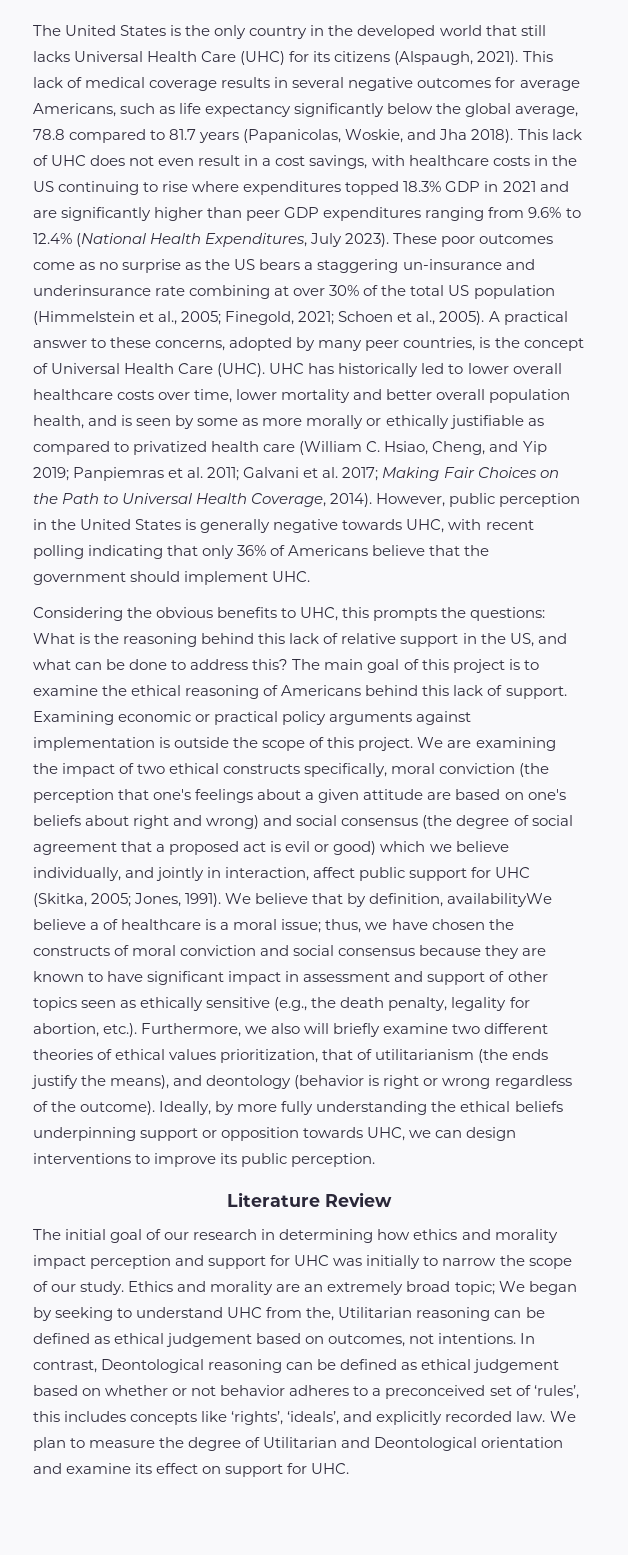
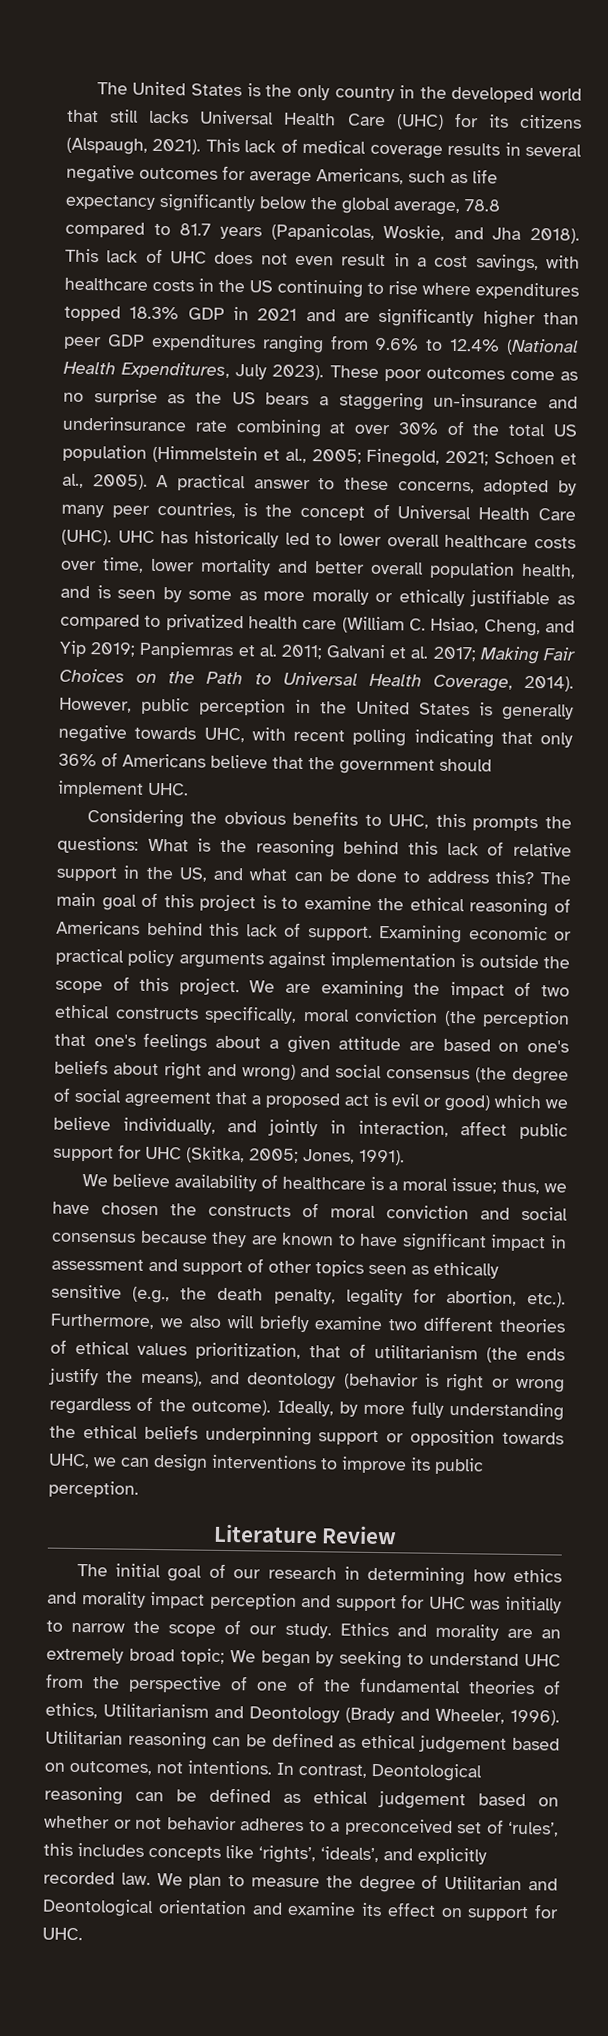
(222, 900) none -> (405, 1157) //
[312,893,553,907] [33,919,100,930] that by definition, availabilityWe believe a -> [173,1174,257,1192] availability
[306,1307,335,1321] the, -> [92,1675,561,1695] [45,1702,560,1726] the perspective of one of the fundamental theories of ethics, Utilitarianism and Deontology (Brady and Wheeler, 1996).

